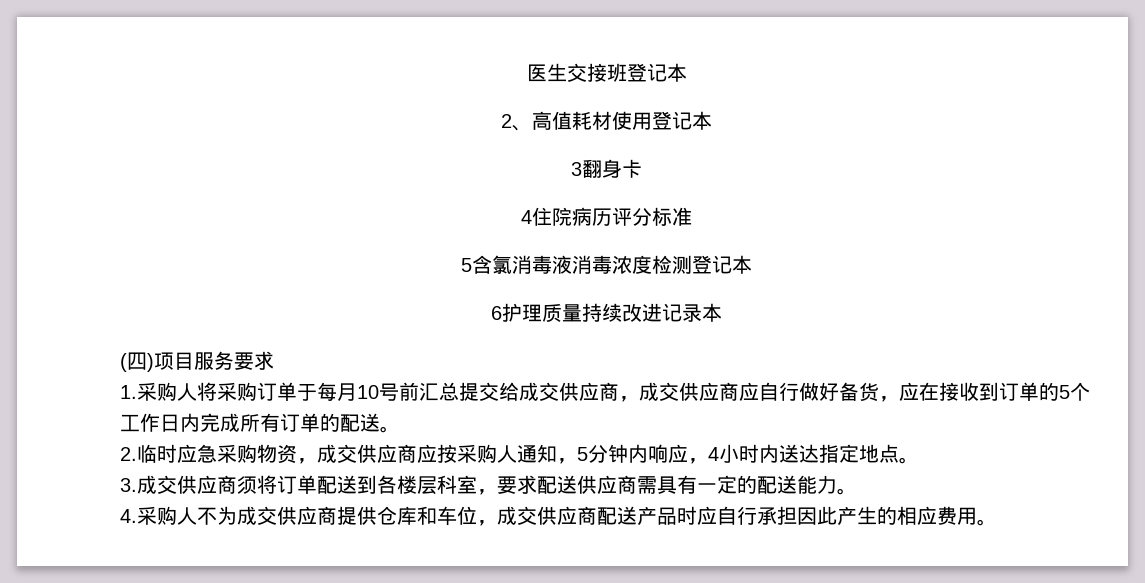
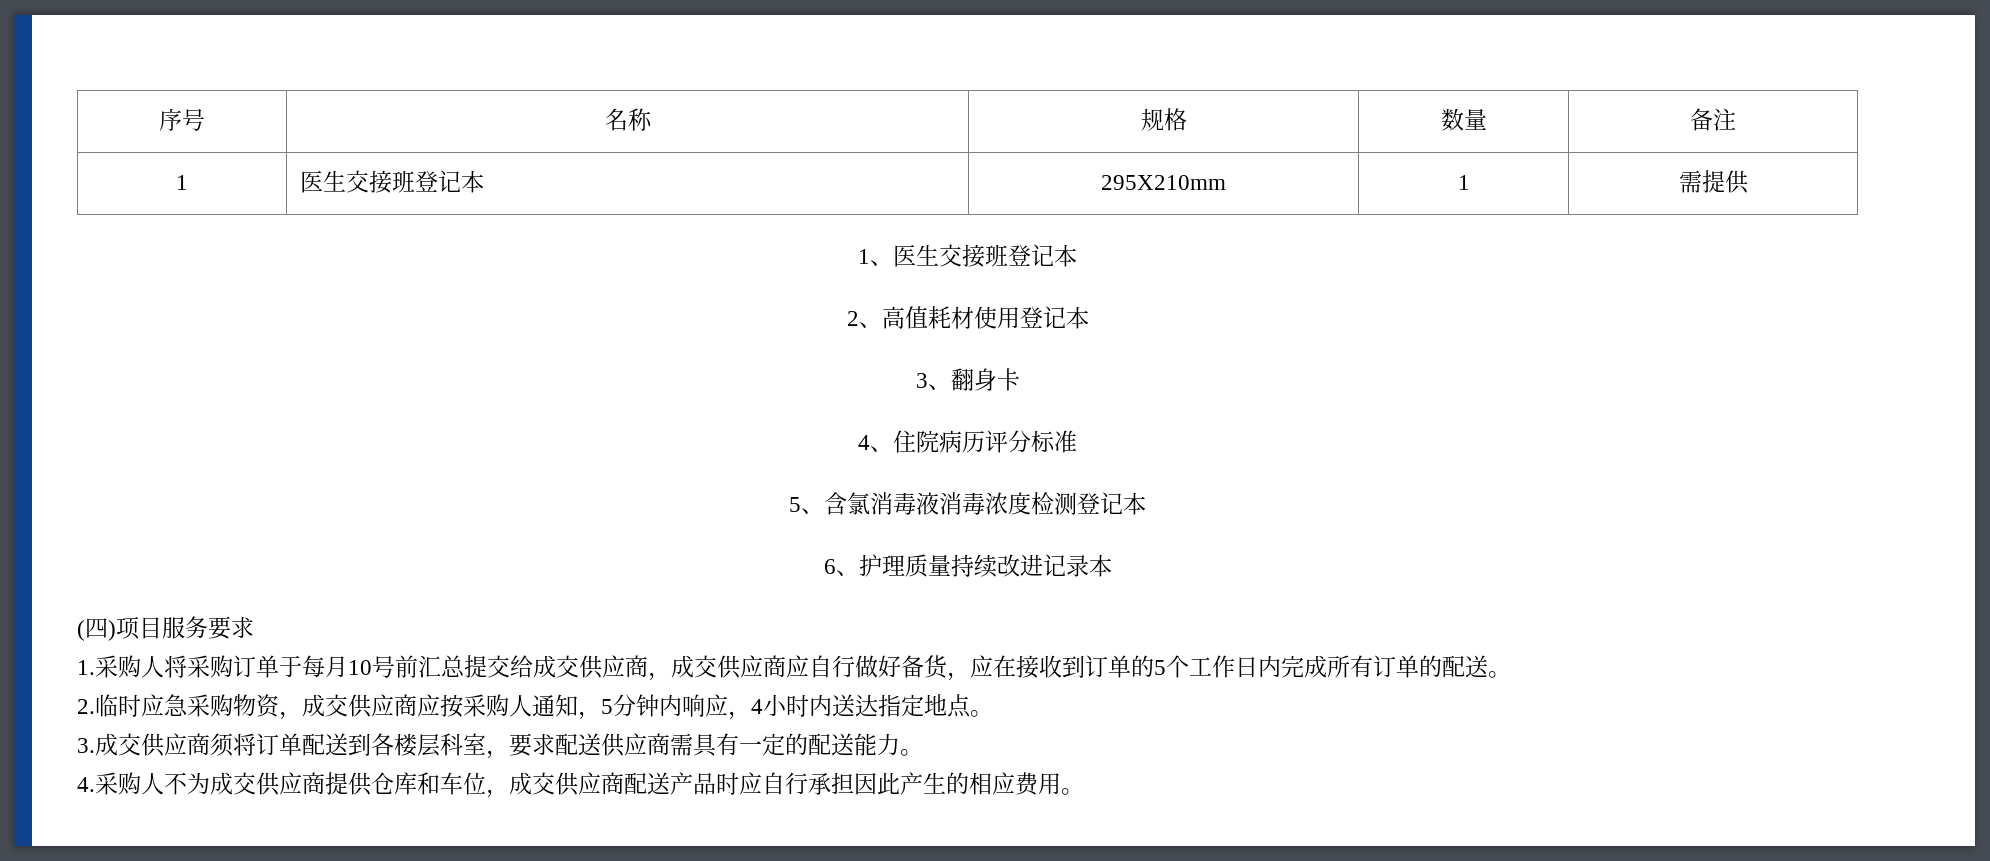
(526, 73) none -> [159,108,205,131] [604,108,652,131] [1140,108,1187,131] [1440,108,1487,131] [1690,108,1736,131] [176,175,188,190] [299,170,484,193] [1101,175,1226,190] [1457,175,1470,190] [1678,170,1749,194] [858,249,893,266] 序号 | 名称 | 规格 | 数量 | 备注 // 1 | 医生交接班登记本 | 295X210mm | 1 | 需提供 // 1、
(582, 169) none -> [927,384,951,390] 、
(532, 217) none -> [870,446,893,452] 、
(472, 265) none -> [801,508,824,514] 、
(502, 313) none -> [835,570,859,576] 、

